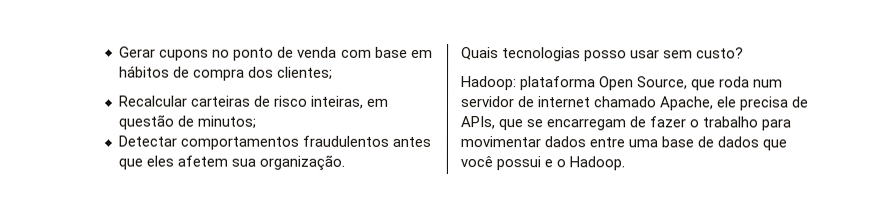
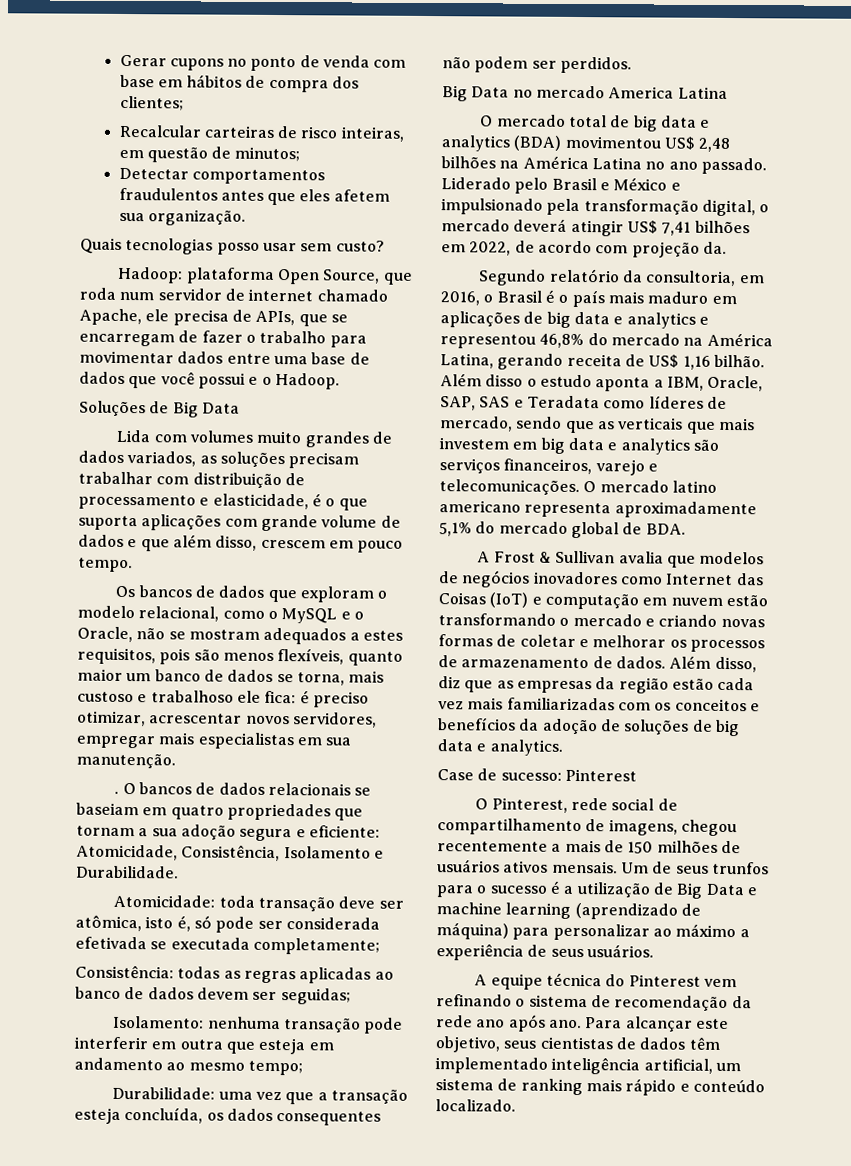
(626, 163) none -> [79,400,240,418] [116,429,393,448] [78,450,360,469] [78,471,305,489] [78,493,368,511] [78,514,401,532] [78,534,404,553] [78,557,133,573] [115,585,388,603] [77,605,364,624] [77,626,403,645] [77,647,403,666] [77,668,385,686] [77,690,369,708] [77,710,377,728] [76,732,352,750] [76,753,176,769] [114,782,372,796] [76,802,364,821] [76,824,380,842] [76,844,384,862] [76,865,179,879] [113,894,404,912] [75,914,380,933] [75,936,380,955] [75,964,394,984] [75,986,351,1005] [113,1015,404,1034] [74,1036,334,1055] [74,1057,303,1076] [112,1086,408,1105] [74,1107,382,1126] [442,56,632,74] [442,85,728,102] [480,114,711,132] [441,135,731,153] [441,155,767,175] [441,177,681,194] [441,198,770,217] [441,218,750,237] [441,240,727,258] [478,268,765,287] [440,289,737,308] [440,311,709,329] [440,332,773,349] [440,353,765,370] [440,373,764,392] [440,395,727,411] [440,416,755,434] [439,437,719,455] [439,458,658,476] [439,479,717,496] [439,500,757,519] [439,521,686,539] [477,550,765,568] [438,570,764,588] [438,592,768,610] [438,613,765,628] [438,634,765,653] [438,655,757,673] [438,676,755,694] [438,697,760,712] [438,717,740,737] [437,739,563,756] [437,768,637,782] [475,797,678,813] [437,818,737,837] [437,839,741,854] [437,859,769,875] [436,880,757,899] [436,902,701,920] [436,922,750,941] [436,943,654,961] [474,972,737,990] [436,994,752,1012] [436,1014,729,1032] [435,1036,720,1053] [435,1056,741,1075] [435,1078,765,1096] [435,1099,516,1112] // Soluções de Big Data // Lida com volumes muito grandes de dados variados, as soluções precisam trabalhar com distribuição de processamento e elasticidade, é o que suporta aplicações com grande volume de dados e que além disso, crescem em pouco tempo. // Os bancos de dados que exploram o modelo relacional, como o MySQL e o Oracle, não se mostram adequados a estes requisitos, pois são menos flexíveis, quanto maior um banco de dados se torna, mais custoso e trabalhoso ele fica: é preciso otimizar, acrescentar novos servidores, empregar mais especialistas em sua manutenção. // . O bancos de dados relacionais se baseiam em quatro propriedades que tornam a sua adoção segura e eficiente: Atomicidade, Consistência, Isolamento e Durabilidade. // Atomicidade: toda transação deve ser atômica, isto é, só pode ser considerada efetivada se executada completamente; // Consistência: todas as regras aplicadas ao banco de dados devem ser seguidas; // Isolamento: nenhuma transação pode interferir em outra que esteja em andamento ao mesmo tempo; // Durabilidade: uma vez que a transação esteja concluída, os dados consequentes não podem ser perdidos. // Big Data no mercado America Latina // O mercado total de big data e analytics (BDA) movimentou US$ 2,48 bilhões na América Latina no ano passado. Liderado pelo Brasil e México e impulsionado pela transformação digital, o mercado deverá atingir US$ 7,41 bilhões em 2022, de acordo com projeção da. // Segundo relatório da consultoria, em 2016, o Brasil é o país mais maduro em aplicações de big data e analytics e representou 46,8% do mercado na América Latina, gerando receita de US$ 1,16 bilhão. Além disso o estudo aponta a IBM, Oracle, SAP, SAS e Teradata como líderes de mercado, sendo que as verticais que mais investem em big data e analytics são serviços financeiros, varejo e telecomunicações. O mercado latino americano representa aproximadamente 5,1% do mercado global de BDA. // A Frost & Sullivan avalia que modelos de negócios inovadores como Internet das Coisas (IoT) e computação em nuvem estão transformando o mercado e criando novas formas de coletar e melhorar os processos de armazenamento de dados. Além disso, diz que as empresas da região estão cada vez mais familiarizadas com os conceitos e benefícios da adoção de soluções de big data e analytics. // Case de sucesso: Pinterest // O Pinterest, rede social de compartilhamento de imagens, chegou recentemente a mais de 150 milhões de usuários ativos mensais. Um de seus trunfos para o sucesso é a utilização de Big Data e machine learning (aprendizado de máquina) para personalizar ao máximo a experiência de seus usuários. // A equipe técnica do Pinterest vem refinando o sistema de recomendação da rede ano após ano. Para alcançar este objetivo, seus cientistas de dados têm implementado inteligência artificial, um sistema de ranking mais rápido e conteúdo localizado.

